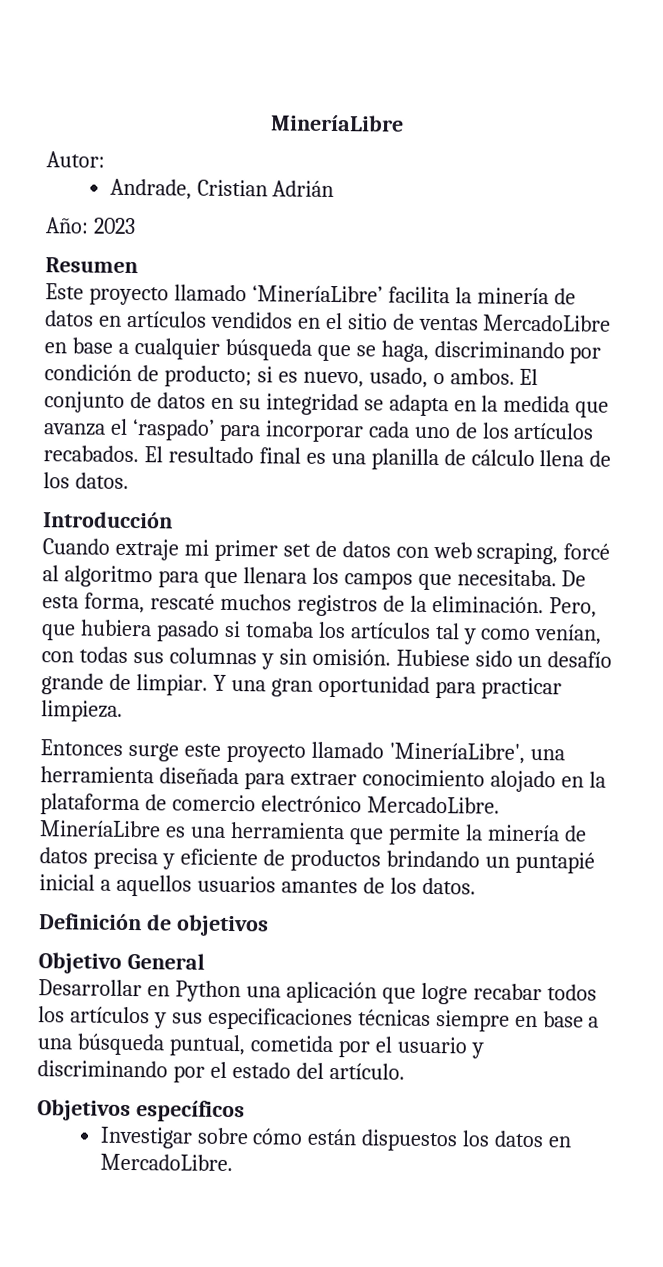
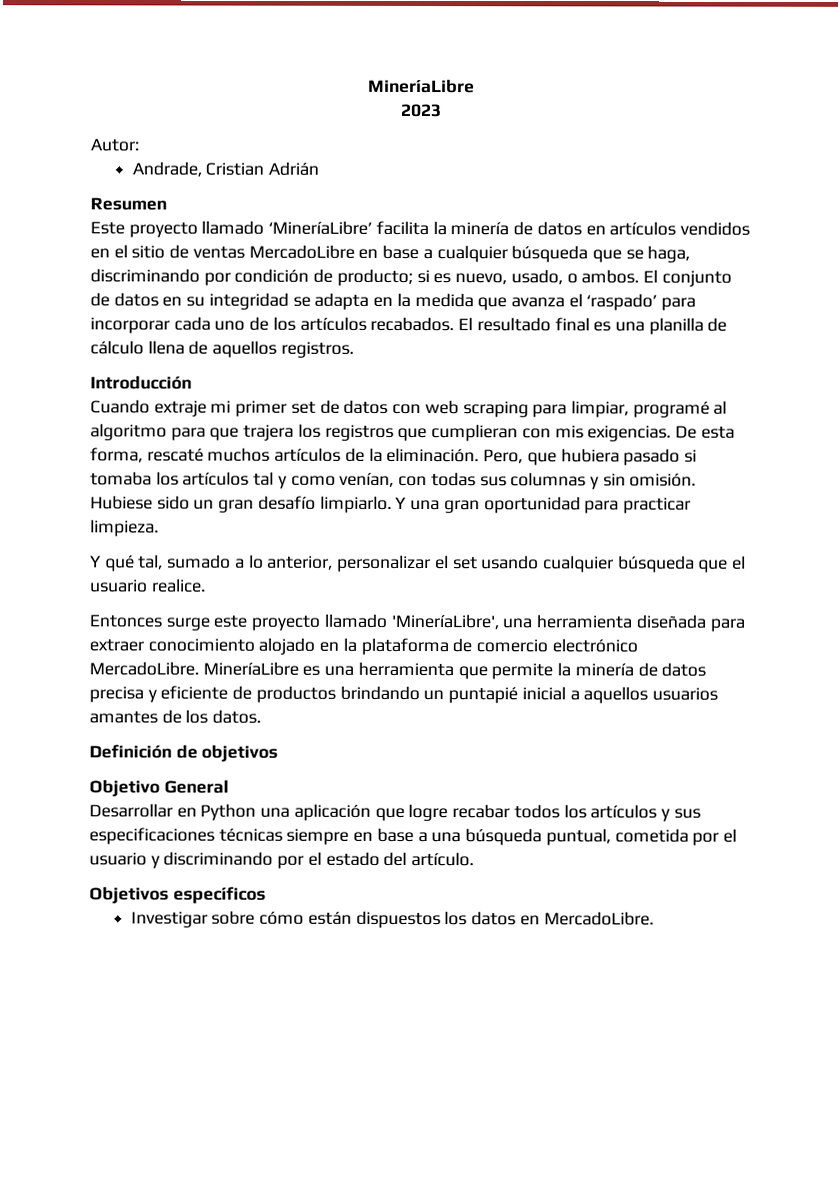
[270,114,404,132] MineríaLibre -> [367,78,475,94] [399,103,442,118] MineríaLibre // 2023
[45,217,136,235] // Año: 2023 -> (320, 168) none
[43,472,129,489] los datos. -> [212,340,354,358] aquellos registros.
[476,542,611,565] [42,565,557,591] scraping, forcé al algoritmo para que llenara los campos que necesitaba. -> [462,400,728,418] [90,423,672,442] scraping para limpiar, programé al algoritmo para que trajera los registros que cumplieran con mis exigencias.
[296,594,378,617] registros -> [274,447,342,462] artículos
[547,651,613,668] [41,673,208,696] desafío grande de limpiar. -> [218,495,392,513] gran desafío limpiarlo.
(123, 711) none -> [90,554,747,573] [89,578,206,593] // Y qué tal, sumado a lo anterior, personalizar el set usando cualquier búsqueda que el usuario realice.

